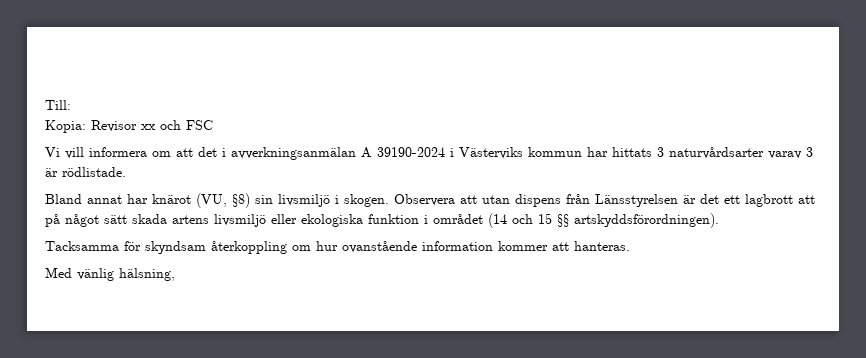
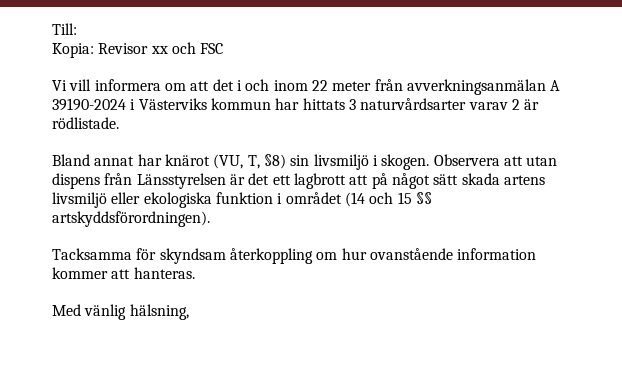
(226, 152) none -> [245,79,403,91] och inom 22 meter från
[806,147,813,157] 3 -> [511,99,520,110] 2
(227, 200) none -> [247,155,260,169] T,

